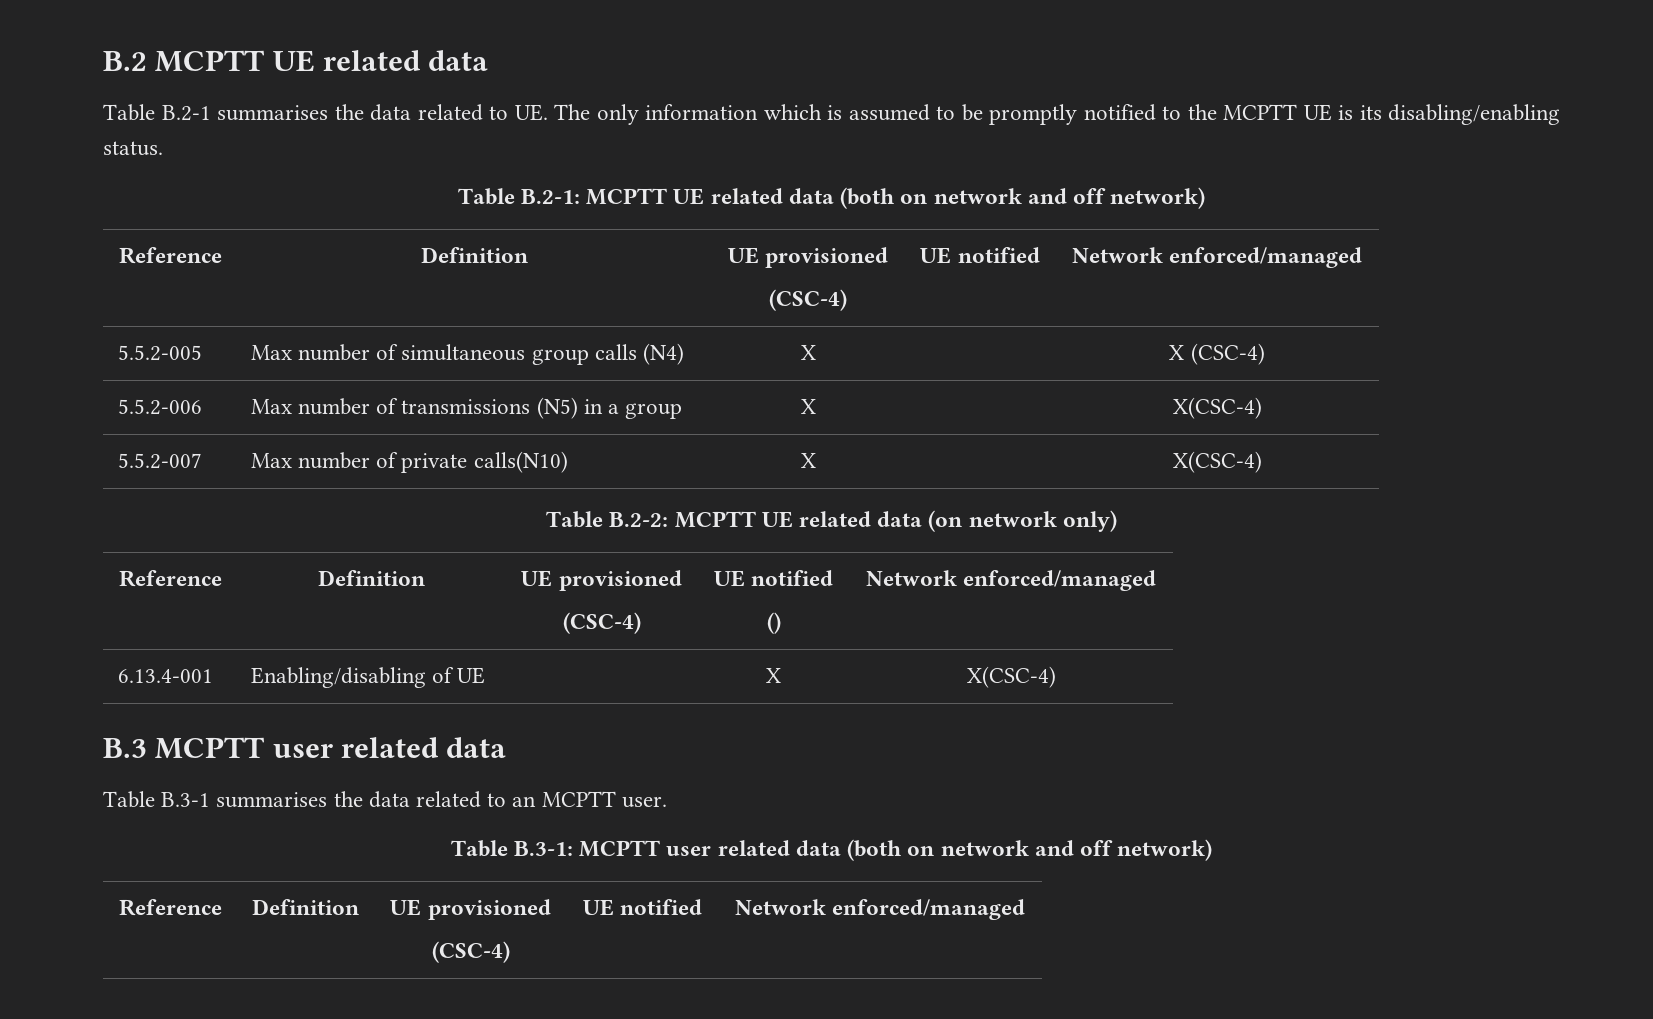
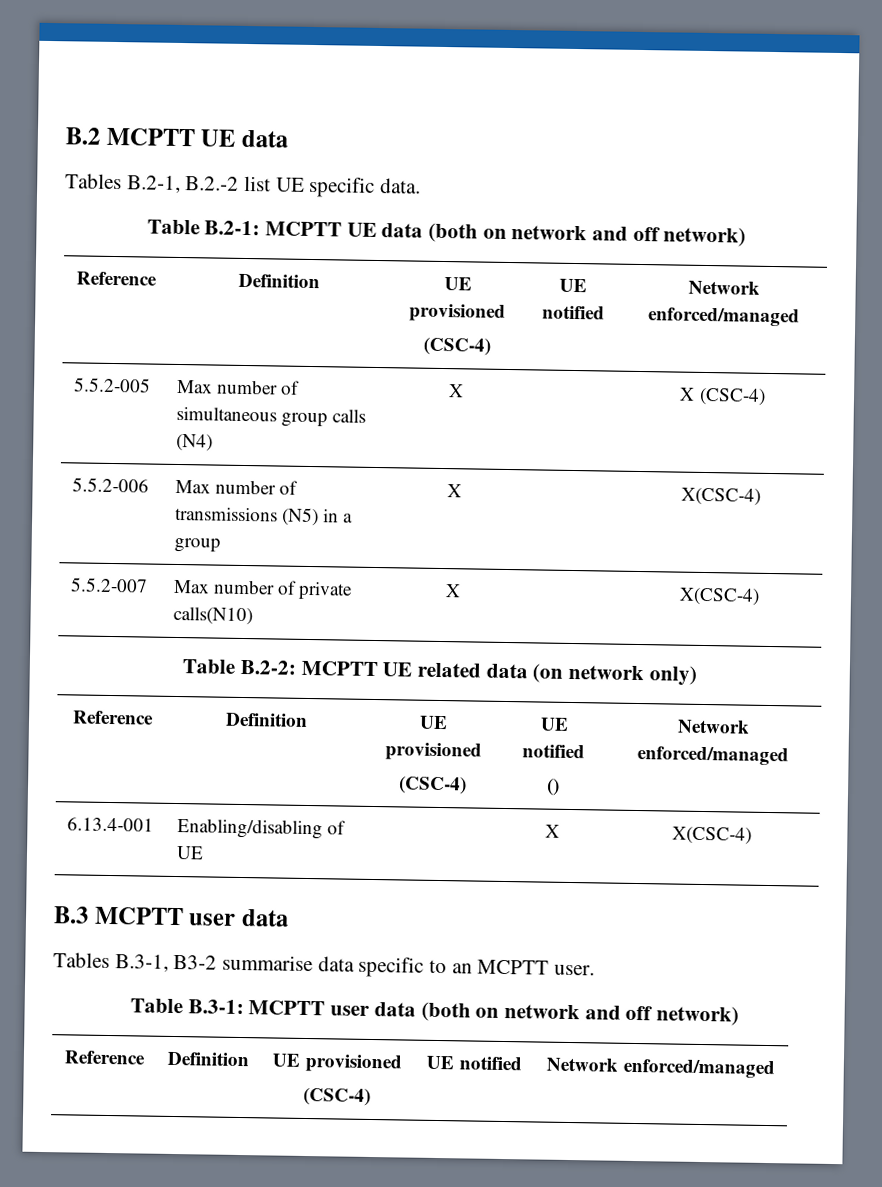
[323,50,489,71] [103,104,1560,125] [103,141,163,156] related data // Table B.2-1 summarises the data related to UE. The only information which is assumed to be promptly notified to the MCPTT UE is its disabling/enabling status. -> [240,129,289,148] [65,173,422,198] data // Tables B.2-1, B.2.-2 list UE specific data.
[710,188,783,204] related -> (377, 229) none
[341,737,507,758] [103,791,482,808] related data // Table B.3-1 summarises the data related -> [240,909,289,927] [53,952,425,978] data // Tables B.3-1, B3-2 summarise data specific
[717,840,790,856] related -> (371, 1010) none

